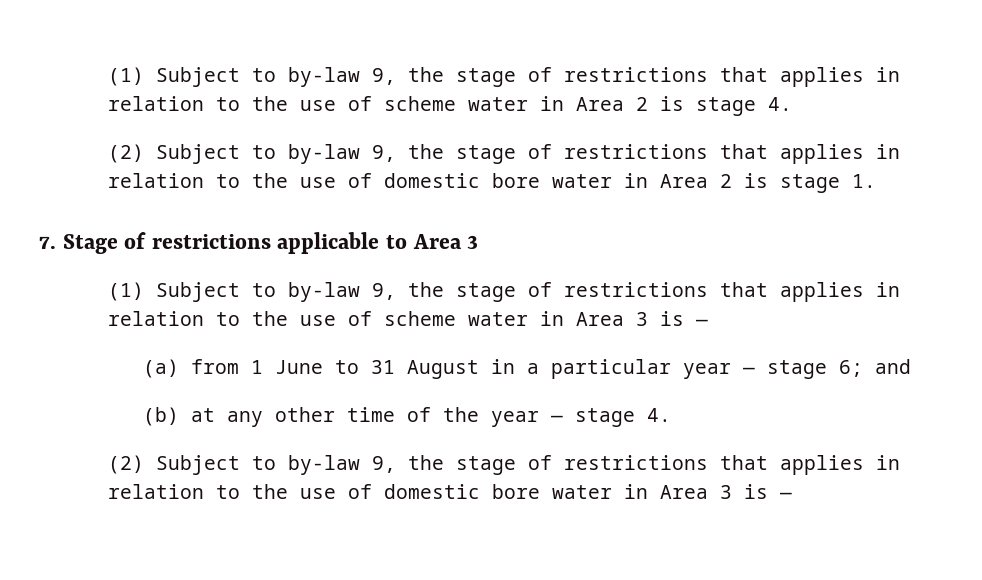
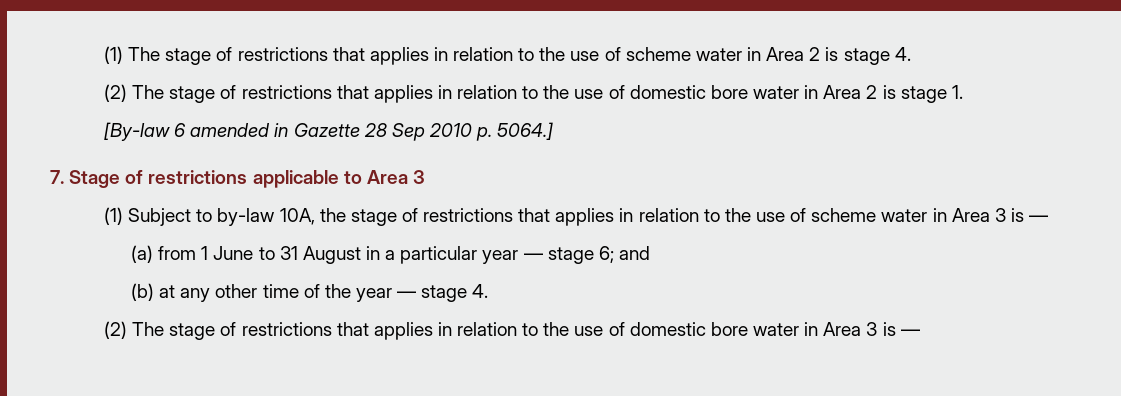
[108,67,445,87] (1) Subject to by-law 9, the -> [104,46,161,64] (1) The
[156,144,445,164] Subject to by-law 9, the -> [132,85,165,99] The
(877, 181) none -> [104,122,554,141] // [By-law 6 amended in Gazette 28 Sep 2010 p. 5064.]
[372,283,397,300] 9, -> [279,208,315,225] 10A,
[156,455,445,475] Subject to by-law 9, the -> [132,322,165,336] The

